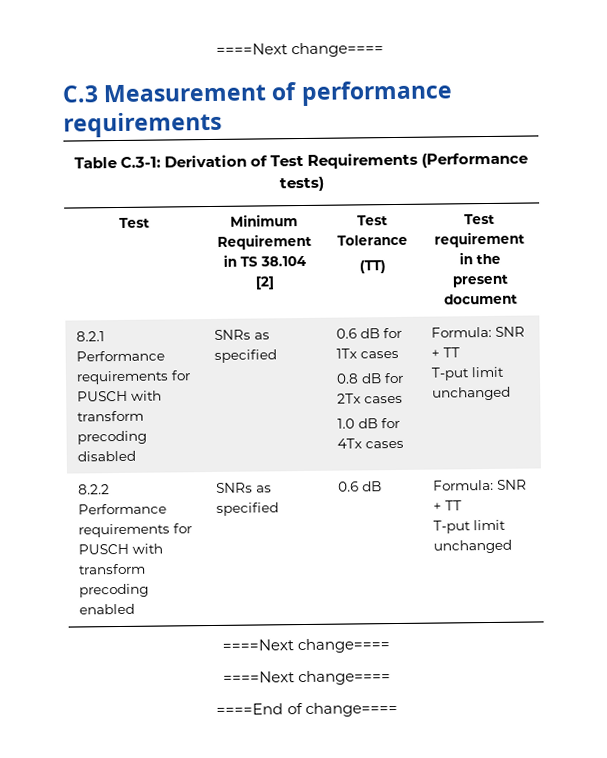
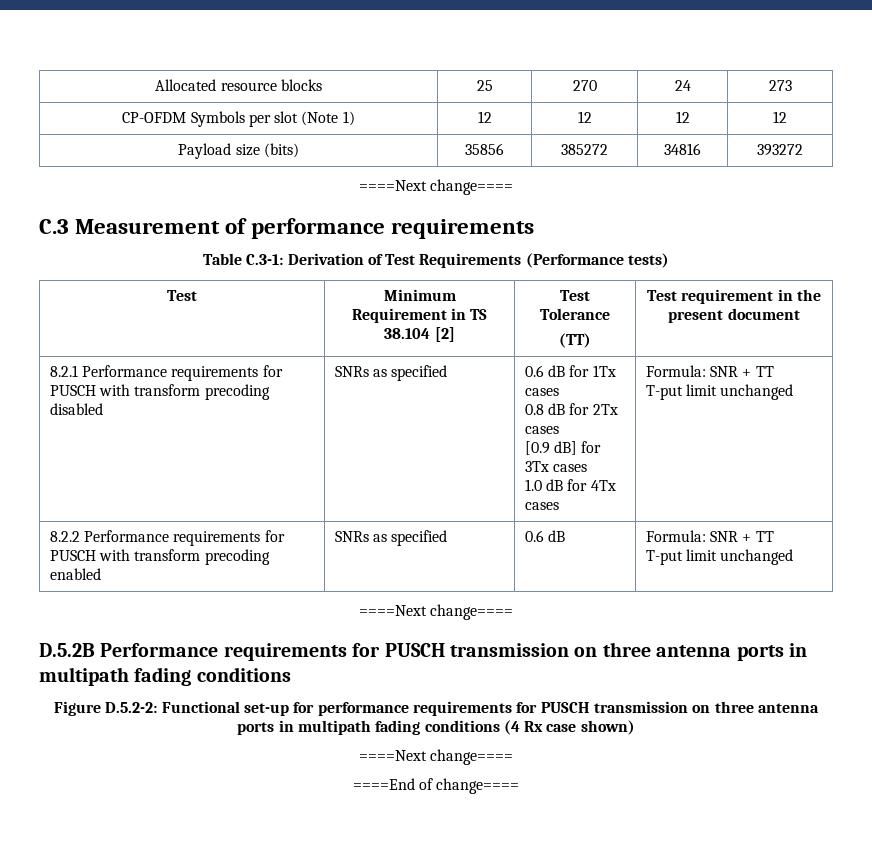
(215, 49) none -> [155,79,322,91] [476,80,493,91] [572,80,597,91] [674,80,691,91] [768,80,792,91] [122,111,355,127] [477,111,492,123] [577,111,592,123] [675,111,690,123] [773,111,787,123] [178,143,299,159] [465,143,504,155] [561,144,608,155] [664,143,701,155] [757,144,803,156] Allocated resource blocks | 25 | 270 | 24 | 273 // CP-OFDM Symbols per slot (Note 1) | 12 | 12 | 12 | 12 // Payload size (bits) | 35856 | 385272 | 34816 | 393272 //
(404, 399) none -> [524,441,602,455] [524,461,587,472] // [0.9 dB] for 3Tx cases
(391, 646) none -> [39,642,807,661] [39,667,291,686] [54,701,819,716] [237,720,635,735] // D.5.2B Performance requirements for PUSCH transmission on three antenna ports in multipath fading conditions // Figure D.5.2-2: Functional set-up for performance requirements for PUSCH transmission on three antenna ports in multipath fading conditions (4 Rx case shown)

